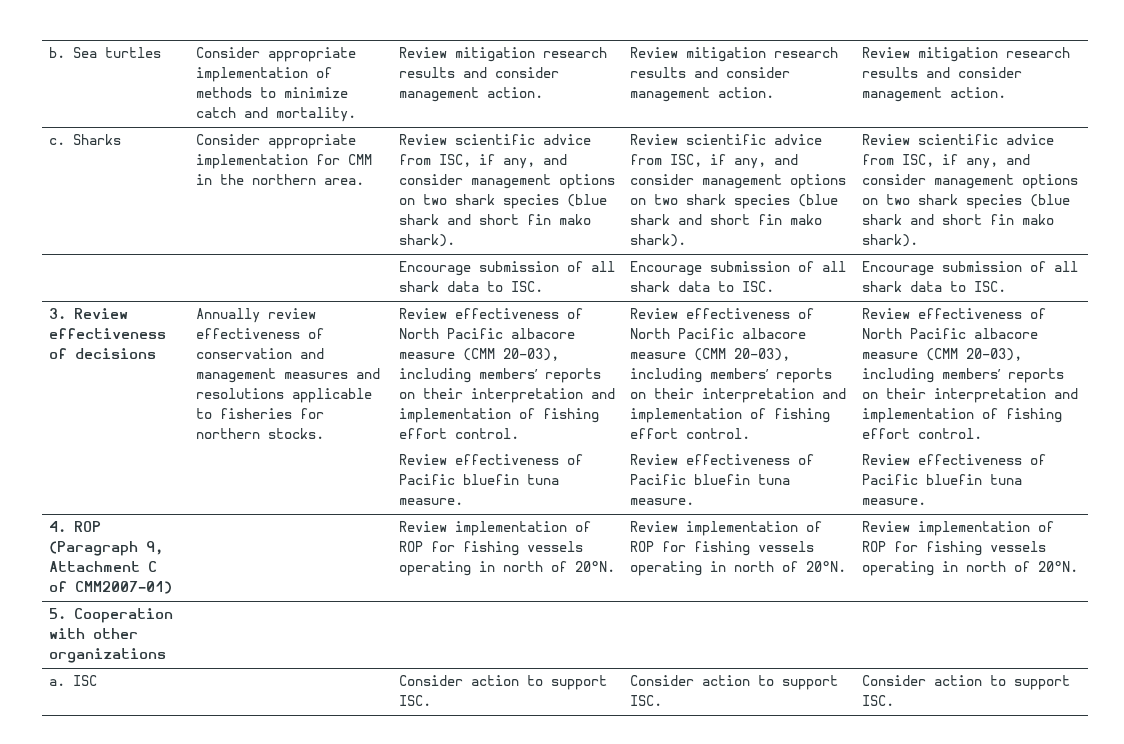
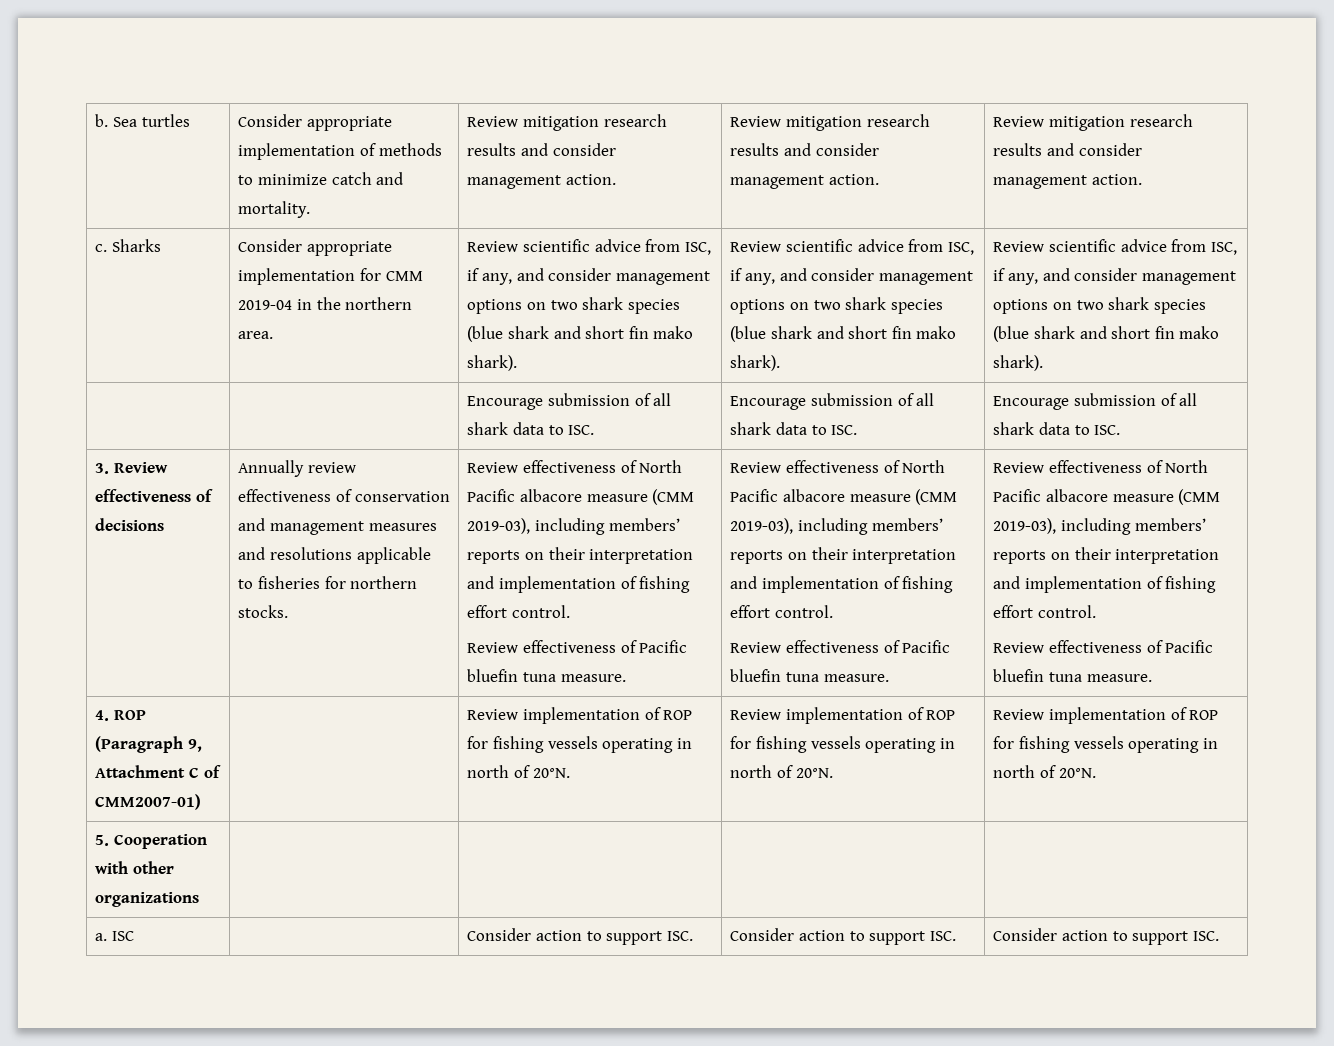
(373, 159) none -> [238,300,293,310] 2019-04
[503,348,560,361] 20-03), -> [467,518,531,534] 2019-03),
[734,348,791,361] 20-03), -> [730,518,794,534] 2019-03),
[966,348,1023,361] 20-03), -> [993,518,1057,534] 2019-03),

